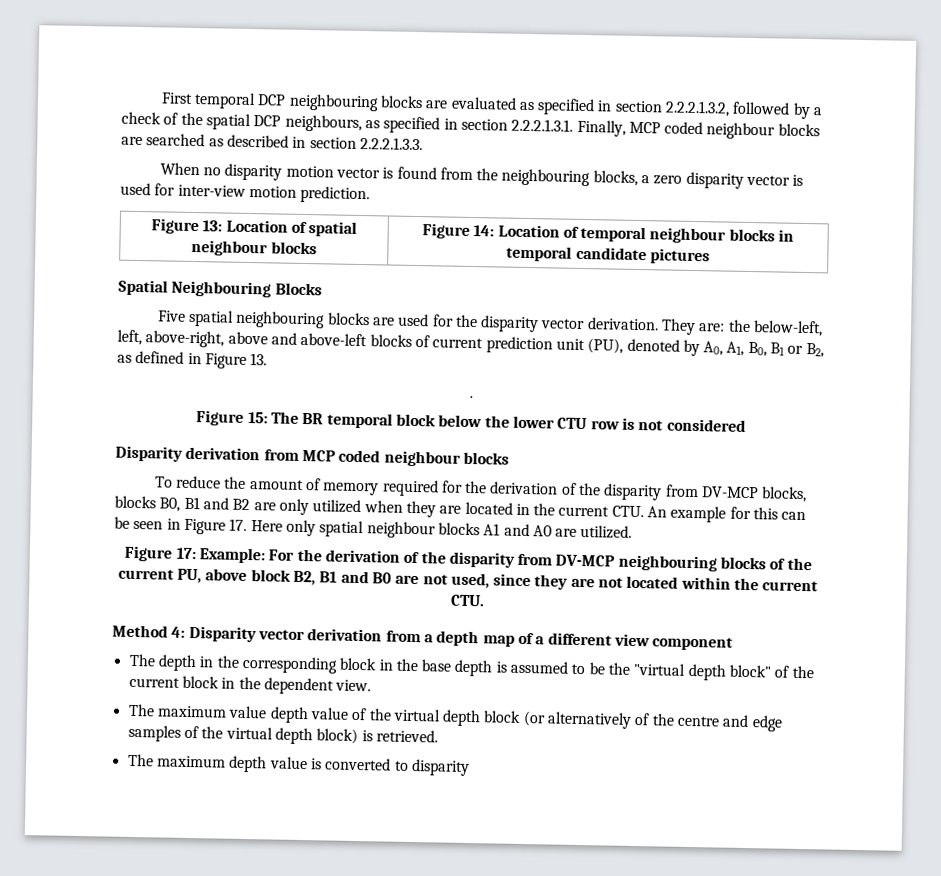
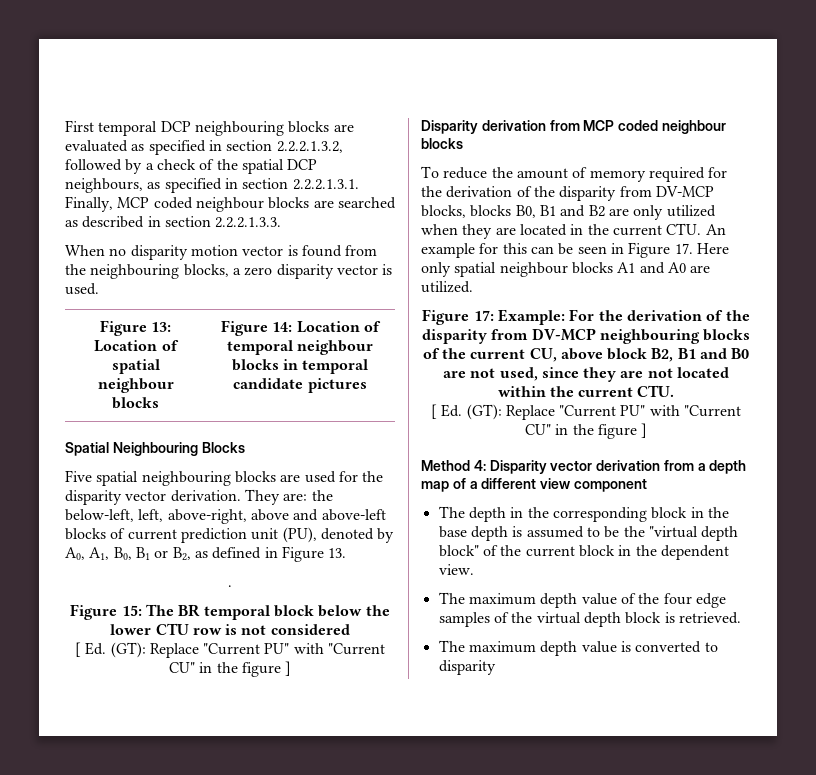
[120,182,371,204] used for inter-view motion prediction. -> [65,283,99,295] used.
(746, 425) none -> [74,642,386,658] [168,661,292,677] // [ Ed. (GT): Replace "Current PU" with "Current CU" in the figure ]
[176,568,202,584] PU, -> [529,348,557,362] CU,
(485, 600) none -> [430,404,742,420] [524,423,648,439] // [ Ed. (GT): Replace "Current PU" with "Current CU" in the figure ]
[228,705,268,719] value -> (536, 599) none
[392,708,750,729] virtual depth block (or alternatively of the centre and -> [663,593,692,605] four
[316,728,359,745] block) -> [625,612,662,624] block

